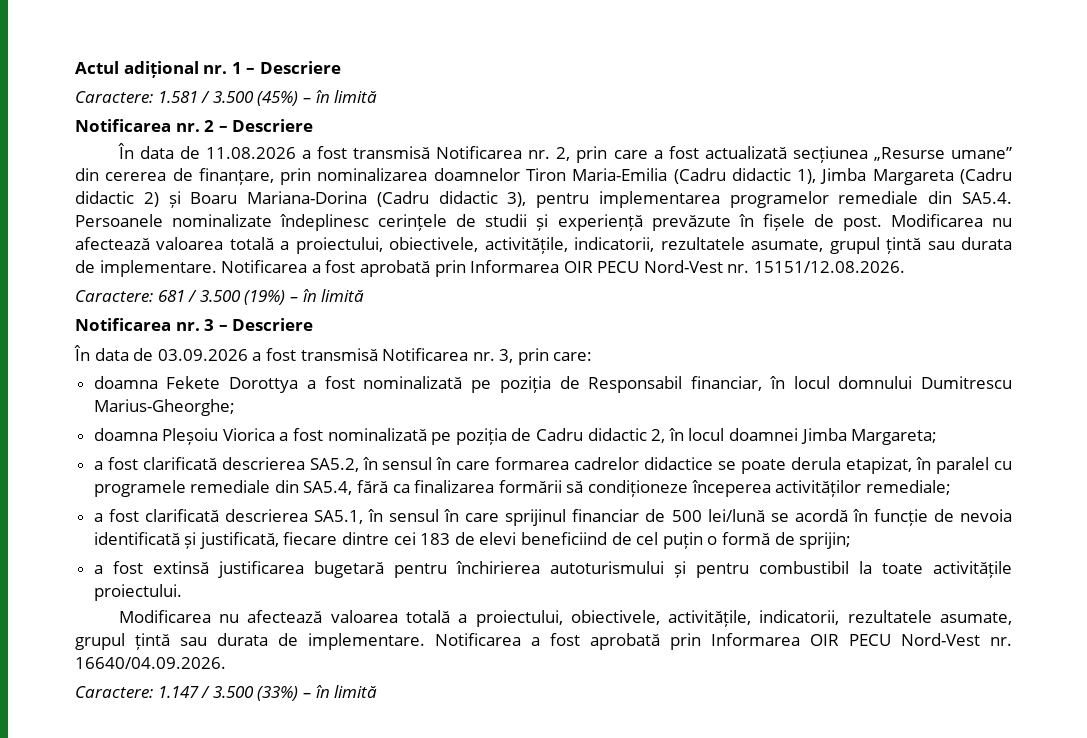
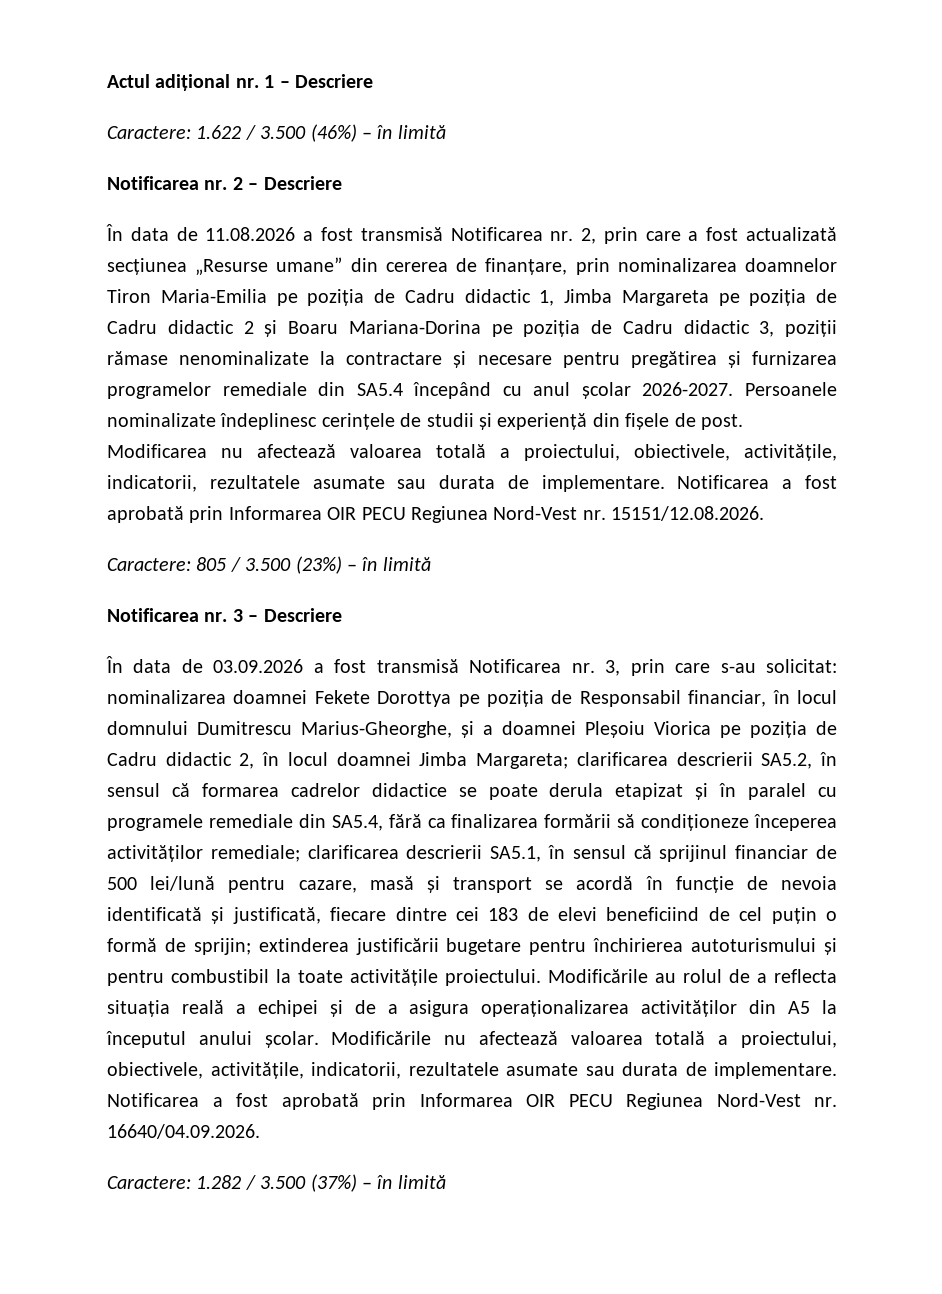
[157,91,299,106] 1.581 / 3.500 (45%) -> [196,124,357,142] 1.622 / 3.500 (46%)
[673,168,1013,185] [75,191,1012,208] (Cadru didactic 1), Jimba Margareta (Cadru didactic 2) și Boaru Mariana-Dorina (Cadru didactic 3), pentru implementarea programelor remediale din SA5.4. -> [276,289,837,306] [107,320,837,337] [107,351,837,368] [107,382,734,399] pe poziția de Cadru didactic 1, Jimba Margareta pe poziția de Cadru didactic 2 și Boaru Mariana-Dorina pe poziția de Cadru didactic 3, poziții rămase nenominalizate la contractare și necesare pentru pregătirea și furnizarea programelor remediale din SA5.4 începând cu anul școlar 2026-2027.
[651,214,754,231] prevăzute în -> [592,413,620,427] din
[751,237,922,254] asumate, grupul țintă -> [312,476,385,489] asumate
(640, 267) none -> [411,506,488,523] Regiunea
[157,290,286,305] 681 / 3.500 (19%) -> [196,556,342,574] 805 / 3.500 (23%)
[553,352,593,361] [93,376,463,393] care: // doamna Fekete Dorottya a fost nominalizată -> [675,659,837,673] [107,690,452,707] care s-au solicitat: nominalizarea doamnei Fekete Dorottya
[93,399,235,416] [93,428,427,445] Marius-Gheorghe; // doamna Pleșoiu Viorica a fost nominalizată -> [301,721,711,738] Marius-Gheorghe, și a doamnei Pleșoiu Viorica
[93,457,305,470] // a fost clarificată descrierea -> [576,752,753,766] clarificarea descrierii
[436,457,491,470] în care -> [171,783,190,797] că
[846,457,913,474] etapizat, -> [615,783,709,800] etapizat și
[93,509,308,522] // a fost clarificată descrierea -> [307,845,483,859] clarificarea descrierii
[444,509,500,522] în care -> [633,845,652,859] că
(765, 515) none -> [228,876,532,893] pentru cazare, masă și transport
[93,561,384,578] // a fost extinsă justificarea bugetară -> [258,938,522,955] extinderea justificării bugetare
[118,610,211,623] // Modificarea -> [548,969,837,983] [107,1000,837,1017] [106,1031,432,1048] Modificările au rolul de a reflecta situația reală a echipei și de a asigura operaționalizarea activităților din A5 la începutul anului școlar. Modificările
[940,612,1012,625] [75,633,170,650] asumate, grupul țintă -> [506,1063,578,1076] asumate
(891, 640) none -> [626,1093,703,1110] Regiunea
[157,686,299,701] 1.147 / 3.500 (33%) -> [196,1174,357,1192] 1.282 / 3.500 (37%)

